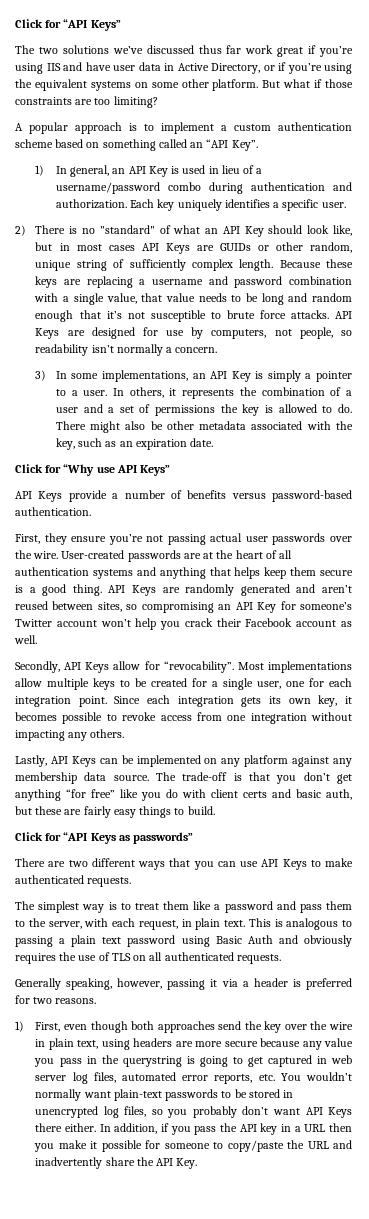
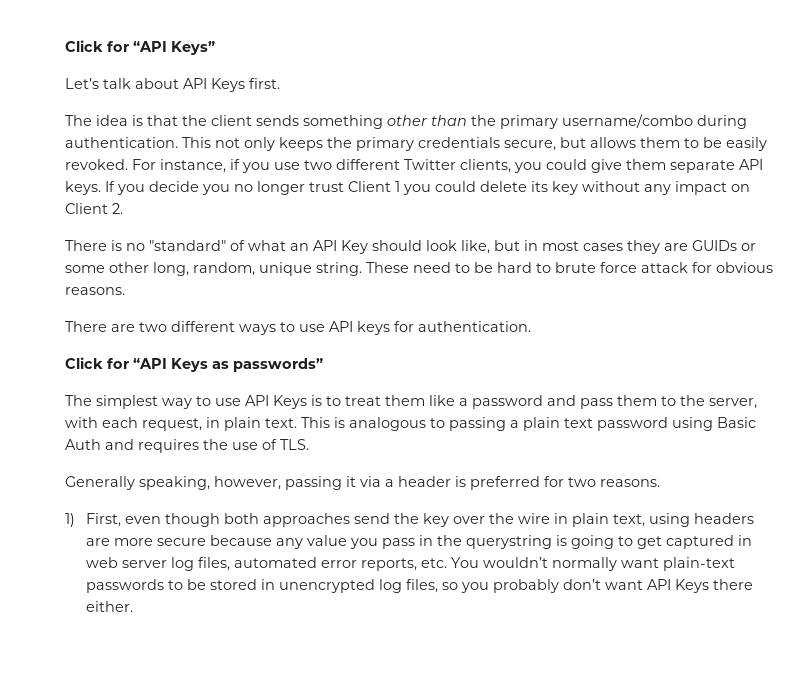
[15,45,353,57] [15,62,352,74] [15,79,353,91] [15,96,158,108] [15,122,352,134] [15,139,258,151] [35,165,263,177] [55,182,352,194] [55,199,346,211] [15,225,26,236] The two solutions we’ve discussed thus far work great if you’re using IIS and have user data in Active Directory, or if you’re using the equivalent systems on some other platform. But what if those constraints are too limiting? // A popular approach is to implement a custom authentication scheme based on something called an “API Key”. // 1) In general, an API Key is used in lieu of a username/password combo during authentication and authorization. Each key uniquely identifies a specific user. // 2) -> [65,78,280,92] [65,114,747,129] [65,137,767,151] [65,159,763,173] [65,181,750,195] [65,203,123,214] Let’s talk about API Keys first. // The idea is that the client sends something other than the primary username/combo during authentication. This not only keeps the primary credentials secure, but allows them to be easily revoked. For instance, if you use two different Twitter clients, you could give them separate API keys. If you decide you no longer trust Client 1 you could delete its key without any impact on Client 2. //
[141,243,190,254] API Keys -> [627,240,660,254] they
[275,242,352,253] [35,259,353,271] [35,276,353,288] [34,293,352,305] [35,310,352,322] [35,327,352,339] [35,344,218,356] [35,370,352,382] [55,387,353,399] [55,404,352,416] [55,421,353,433] [55,438,214,450] [15,464,171,476] [15,490,352,502] [15,507,91,516] [15,533,352,545] [15,550,293,562] [15,567,353,579] [15,584,352,596] [15,601,352,613] [15,618,352,630] [14,635,37,644] [15,661,352,673] [15,678,352,690] [15,695,352,707] [15,712,352,724] [15,729,125,741] [15,755,352,767] [15,772,352,784] [15,789,352,801] [15,806,215,818] other random, unique string of sufficiently complex length. Because these keys are replacing a username and password combination with a single value, that value needs to be long and random enough that it’s not susceptible to brute force attacks. API Keys are designed for use by computers, not people, so readability isn’t normally a concern. // 3) In some implementations, an API Key is simply a pointer to a user. In others, it represents the combination of a user and a set of permissions the key is allowed to do. There might also be other metadata associated with the key, such as an expiration date. // Click for “Why use API Keys” // API Keys provide a number of benefits versus password-based authentication. // First, they ensure you’re not passing actual user passwords over the wire. User-created passwords are at the heart of all authentication systems and anything that helps keep them secure is a good thing. API Keys are randomly generated and aren’t reused between sites, so compromising an API Key for someone’s Twitter account won’t help you crack their Facebook account as well. // Secondly, API Keys allow for “revocability”. Most implementations allow multiple keys to be created for a single user, one for each integration point. Since each integration gets its own key, it becomes possible to revoke access from one integration without impacting any others. // Lastly, API Keys can be implemented on any platform against any membership data source. The trade-off is that you don’t get anything “for free” like you do with client certs and basic auth, but these are fairly easy things to build. -> [65,262,773,276] [65,287,125,295] [65,321,531,335] some other long, random, unique string. These need to be hard to brute force attack for obvious reasons. // There are two different ways to use API keys for authentication.
[15,858,353,870] [15,875,132,887] [15,901,105,913] There are two different ways that you can use API Keys to make authenticated requests. // The simplest way -> [65,395,307,409] The simplest way to use API Keys
[304,935,352,947] obviously -> (134, 444) none
[111,952,281,964] TLS on all authenticated requests. -> [280,439,309,450] TLS.
[99,1123,353,1135] [34,1140,353,1152] [35,1157,198,1169] In addition, if you pass the API key in a URL then you make it possible for someone to copy/paste the URL and inadvertently share the API Key. -> (134, 606) none

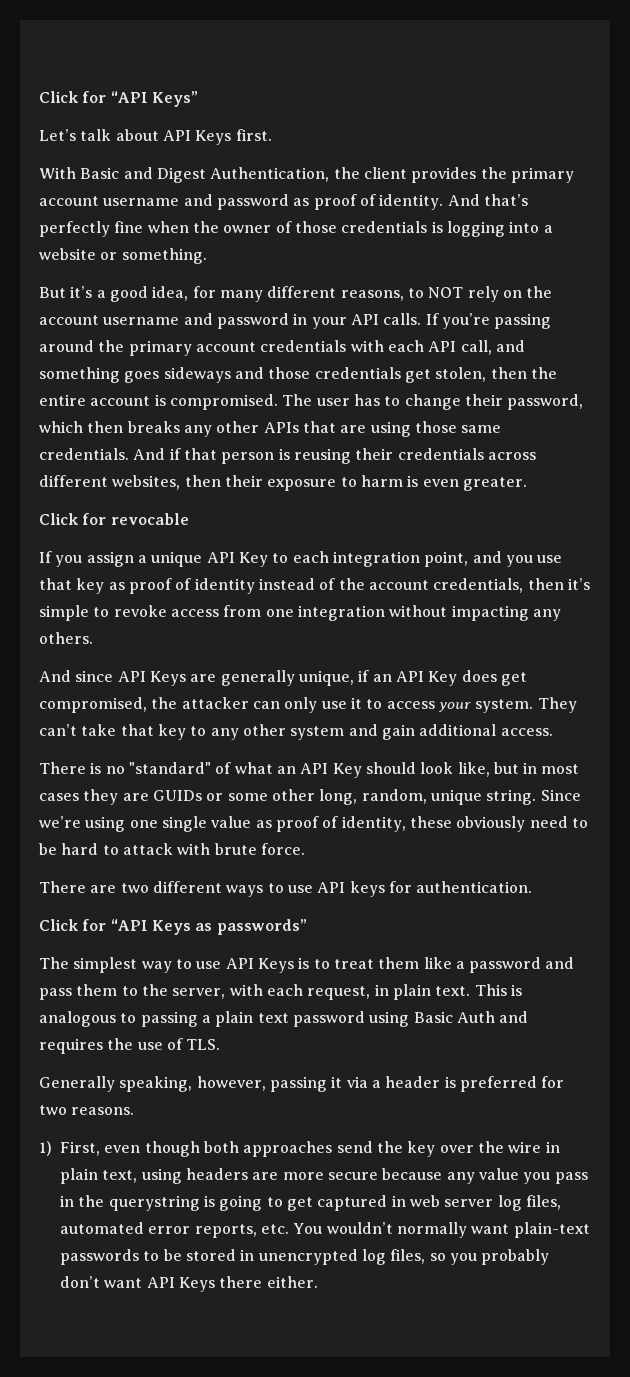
[65,114,747,129] [65,137,767,151] [65,159,763,173] [65,181,750,195] [65,203,123,214] The idea is that the client sends something other than the primary username/combo during authentication. This not only keeps the primary credentials secure, but allows them to be easily revoked. For instance, if you use two different Twitter clients, you could give them separate API keys. If you decide you no longer trust Client 1 you could delete its key without any impact on Client 2. -> [39,167,574,183] [39,194,528,210] [39,221,553,237] [39,248,207,264] [39,286,553,302] [39,313,552,329] [39,340,525,356] [39,367,557,383] [39,394,584,410] [39,421,502,437] [39,448,536,464] [39,475,527,491] [39,513,189,525] [39,551,563,567] [39,578,590,594] [39,605,561,621] [39,632,93,644] [39,670,527,686] [39,697,577,713] [39,724,553,740] With Basic and Digest Authentication, the client provides the primary account username and password as proof of identity. And that’s perfectly fine when the owner of those credentials is logging into a website or something. // But it’s a good idea, for many different reasons, to NOT rely on the account username and password in your API calls. If you’re passing around the primary account credentials with each API call, and something goes sideways and those credentials get stolen, then the entire account is compromised. The user has to change their password, which then breaks any other APIs that are using those same credentials. And if that person is reusing their credentials across different websites, then their exposure to harm is even greater. // Click for revocable // If you assign a unique API Key to each integration point, and you use that key as proof of identity instead of the account credentials, then it’s simple to revoke access from one integration without impacting any others. // And since API Keys are generally unique, if an API Key does get compromised, the attacker can only use it to access your system. They can’t take that key to any other system and gain additional access.
[366,262,409,273] These -> [540,789,581,801] [39,816,526,832] Since we’re using one single value as proof of identity, these obviously
[555,262,773,273] [65,287,125,295] brute force attack for obvious reasons. -> [122,843,305,855] attack with brute force.

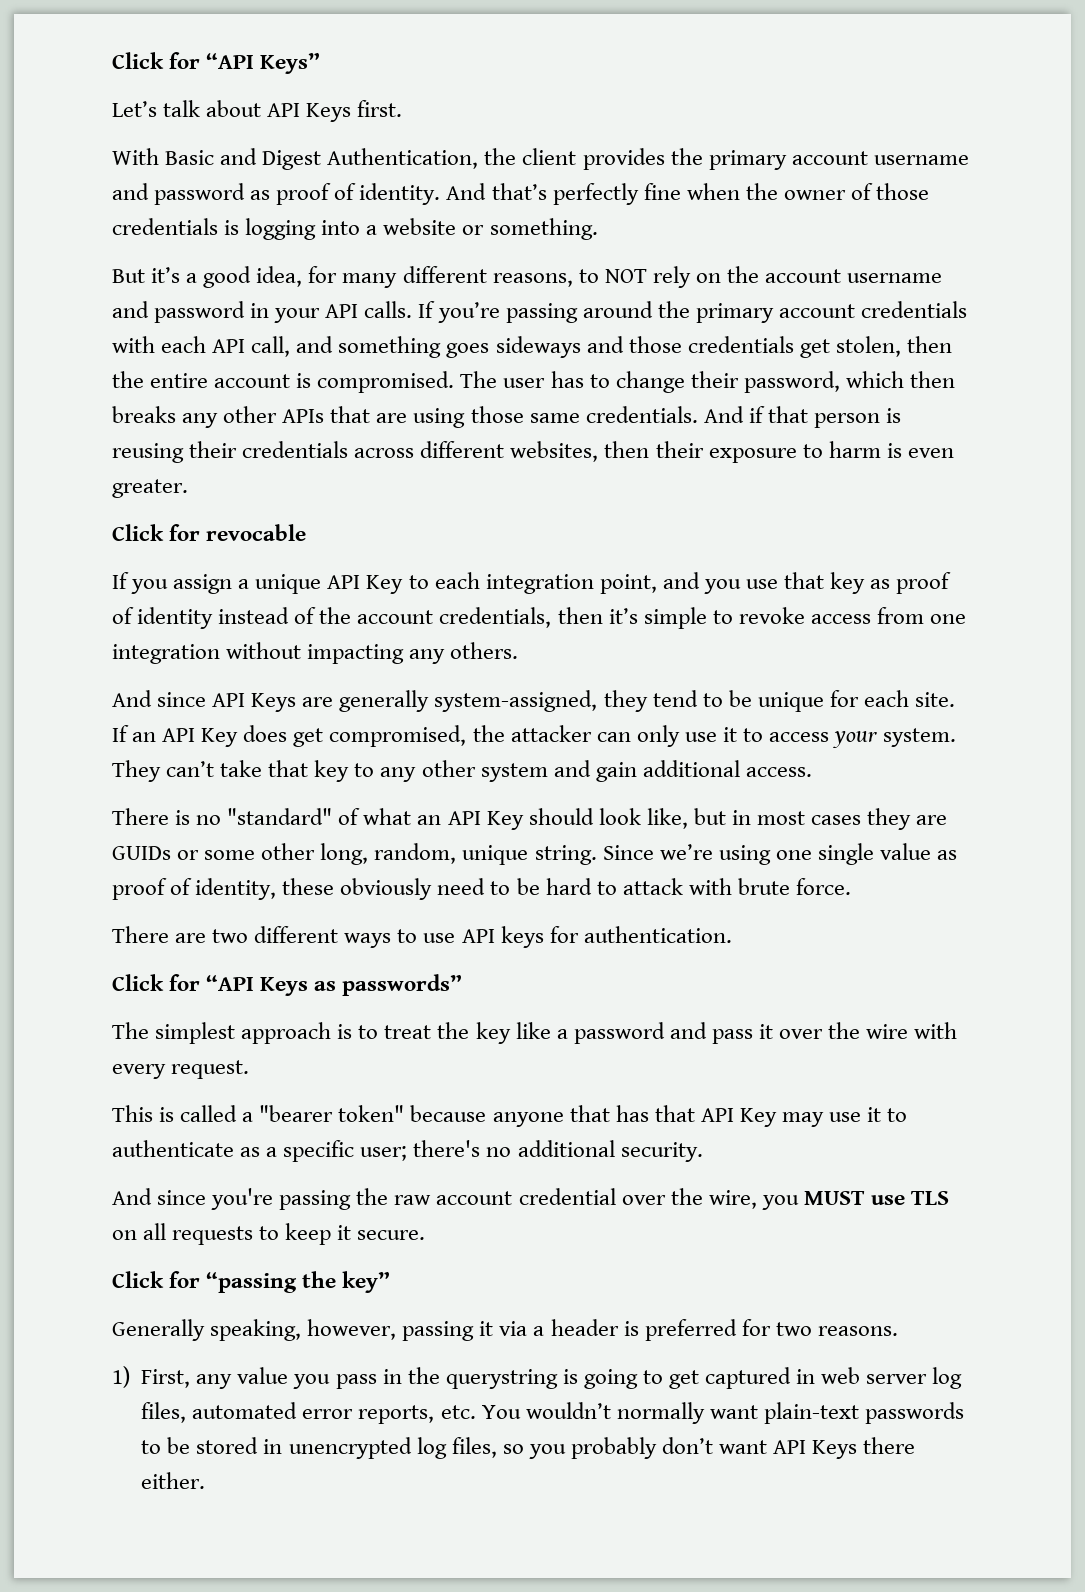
[298,670,370,686] unique, if -> [434,690,956,712] [112,725,129,742] system-assigned, they tend to be unique for each site. If
[141,958,294,973] way to use API Keys -> [241,1022,332,1044] approach
[378,957,420,969] them -> [437,1022,511,1044] the key
[76,984,522,1000] [39,1011,529,1027] [39,1038,221,1054] them to the server, with each request, in plain text. This is analogous to passing a plain text password using Basic Auth and requires the use of TLS. -> [758,1022,958,1039] [112,1060,250,1079] [112,1105,908,1127] [112,1140,703,1162] [112,1188,950,1210] [112,1223,426,1245] [112,1271,391,1293] it over the wire with every request. // This is called a "bearer token" because anyone that has that API Key may use it to authenticate as a specific user; there's no additional security. // And since you're passing the raw account credential over the wire, you MUST use TLS on all requests to keep it secure. // Click for “passing the key”
[104,1141,560,1157] [60,1168,443,1184] even though both approaches send the key over the wire in plain text, using headers are more secure because -> (191, 1378) none

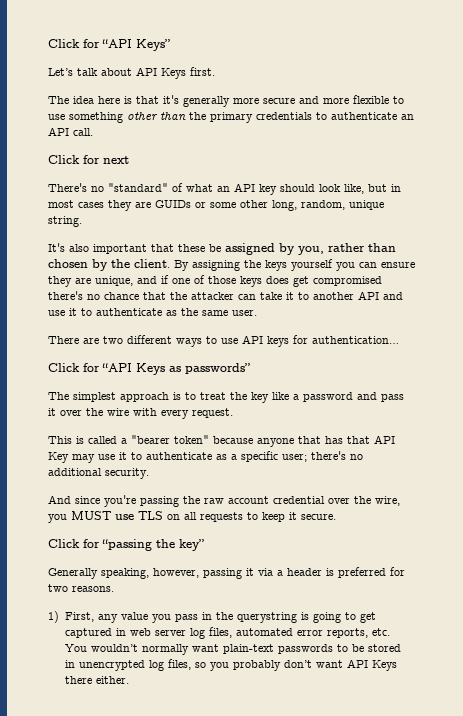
[112,148,969,170] [112,183,930,205] [112,218,598,240] [112,266,943,288] [112,301,967,323] [112,336,952,358] [112,371,955,393] [112,406,902,428] [112,441,954,463] [112,479,188,498] [112,524,307,541] [112,572,952,594] [112,607,967,629] [112,642,519,664] [112,690,956,712] [112,725,957,748] [112,760,812,782] [112,808,191,825] With Basic and Digest Authentication, the client provides the primary account username and password as proof of identity. And that’s perfectly fine when the owner of those credentials is logging into a website or something. // But it’s a good idea, for many different reasons, to NOT rely on the account username and password in your API calls. If you’re passing around the primary account credentials with each API call, and something goes sideways and those credentials get stolen, then the entire account is compromised. The user has to change their password, which then breaks any other APIs that are using those same credentials. And if that person is reusing their credentials across different websites, then their exposure to harm is even greater. // Click for revocable // If you assign a unique API Key to each integration point, and you use that key as proof of identity instead of the account credentials, then it’s simple to revoke access from one integration without impacting any others. // And since API Keys are generally system-assigned, they tend to be unique for each site. If an API Key does get compromised, the attacker can only use it to access your system. They can’t take that key to any other system and gain additional access. // There is -> [48,95,404,107] [48,112,414,123] [48,127,93,136] [48,155,129,164] [48,183,87,192] The idea here is that it's generally more secure and more flexible to use something other than the primary credentials to authenticate an API call. // Click for next // There's
[486,811,524,830] Key -> [259,184,277,195] key
[602,843,958,865] [112,878,851,900] Since we’re using one single value as proof of identity, these obviously need to be hard to attack with brute force. -> [48,243,396,255] [48,259,415,271] [48,275,382,287] [48,291,403,300] [48,308,257,316] // It's also important that these be assigned by you, rather than chosen by the client. By assigning the keys yourself you can ensure they are unique, and if one of those keys does get compromised there's no chance that the attacker can take it to another API and use it to authenticate as the same user.
[583,926,732,943] authentication. -> [312,336,399,344] authentication…

